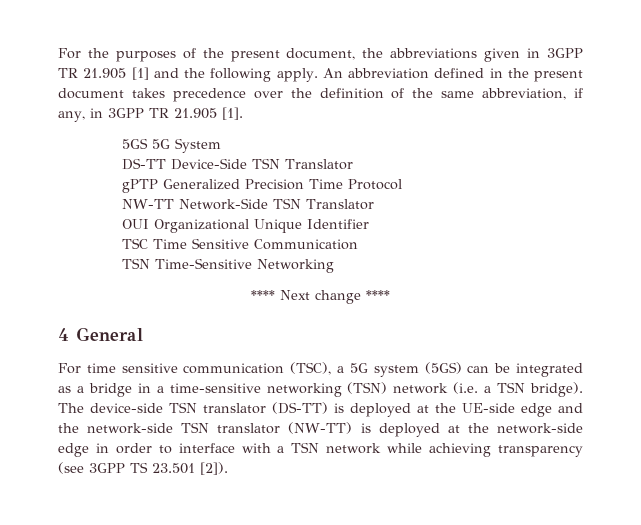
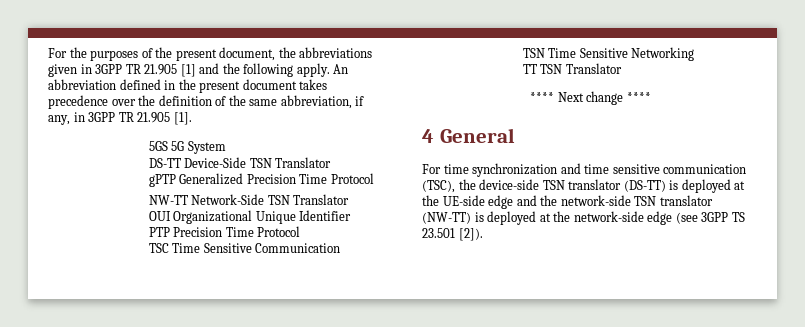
(370, 224) none -> [148,226,301,237] // PTP Precision Time Protocol
[155,258,253,269] Time-Sensitive -> [548,48,628,58] Time Sensitive
(335, 266) none -> [522,63,622,74] // TT TSN Translator
[121,362,583,377] [58,382,584,397] [58,403,84,413] sensitive communication (TSC), a 5G system (5GS) can be integrated as a bridge in a time-sensitive networking (TSN) network (i.e. a TSN bridge). The -> [472,163,747,177] [422,179,476,193] synchronization and time sensitive communication (TSC), the
[95,442,584,457] in order to interface with a TSN network while achieving transparency -> (673, 218) none

